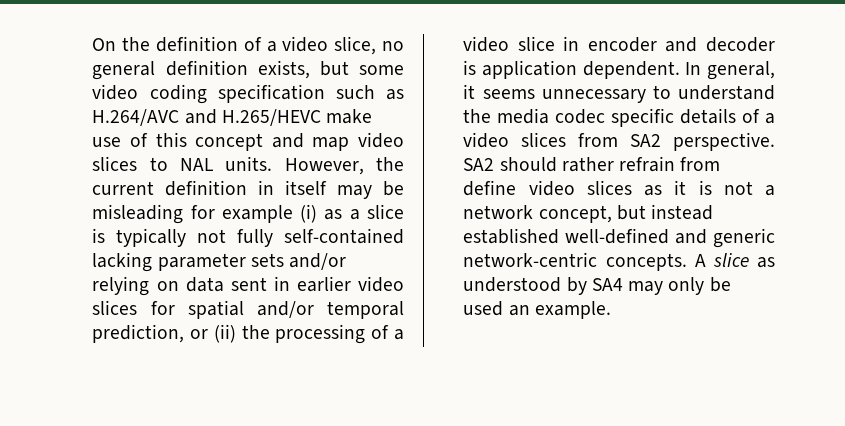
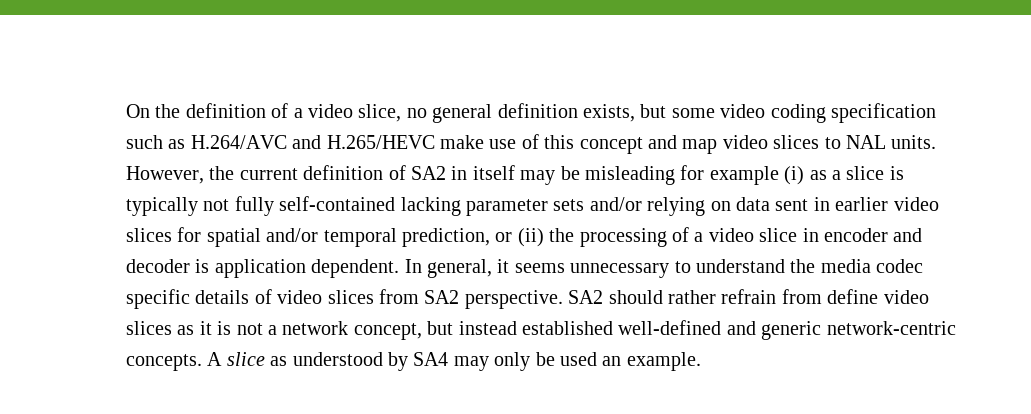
(248, 188) none -> [388,165,447,180] of SA2
[764,113,775,124] a -> (272, 296) none

